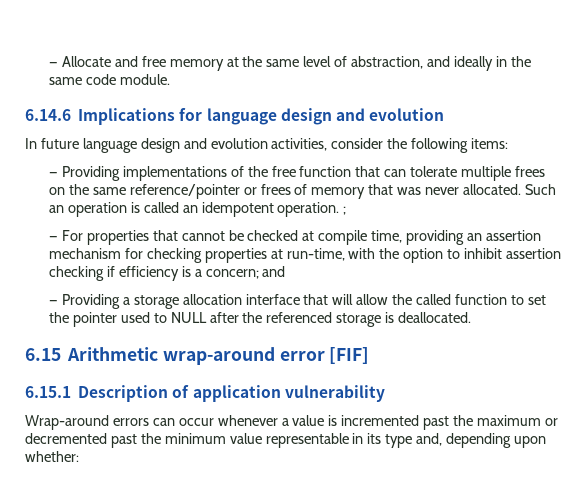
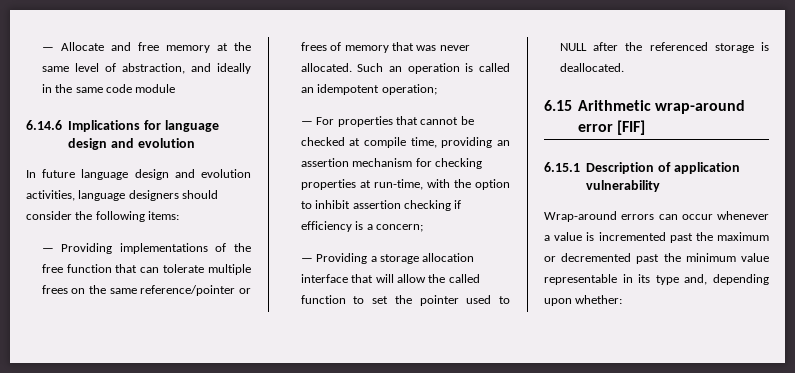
[119,74,170,85] module. -> [135,84,176,93] module
(328, 144) none -> [78,190,219,201] language designers should
[277,202,347,217] operation. ; -> [381,84,437,95] operation;
[262,266,286,277] and -> (423, 228) none

